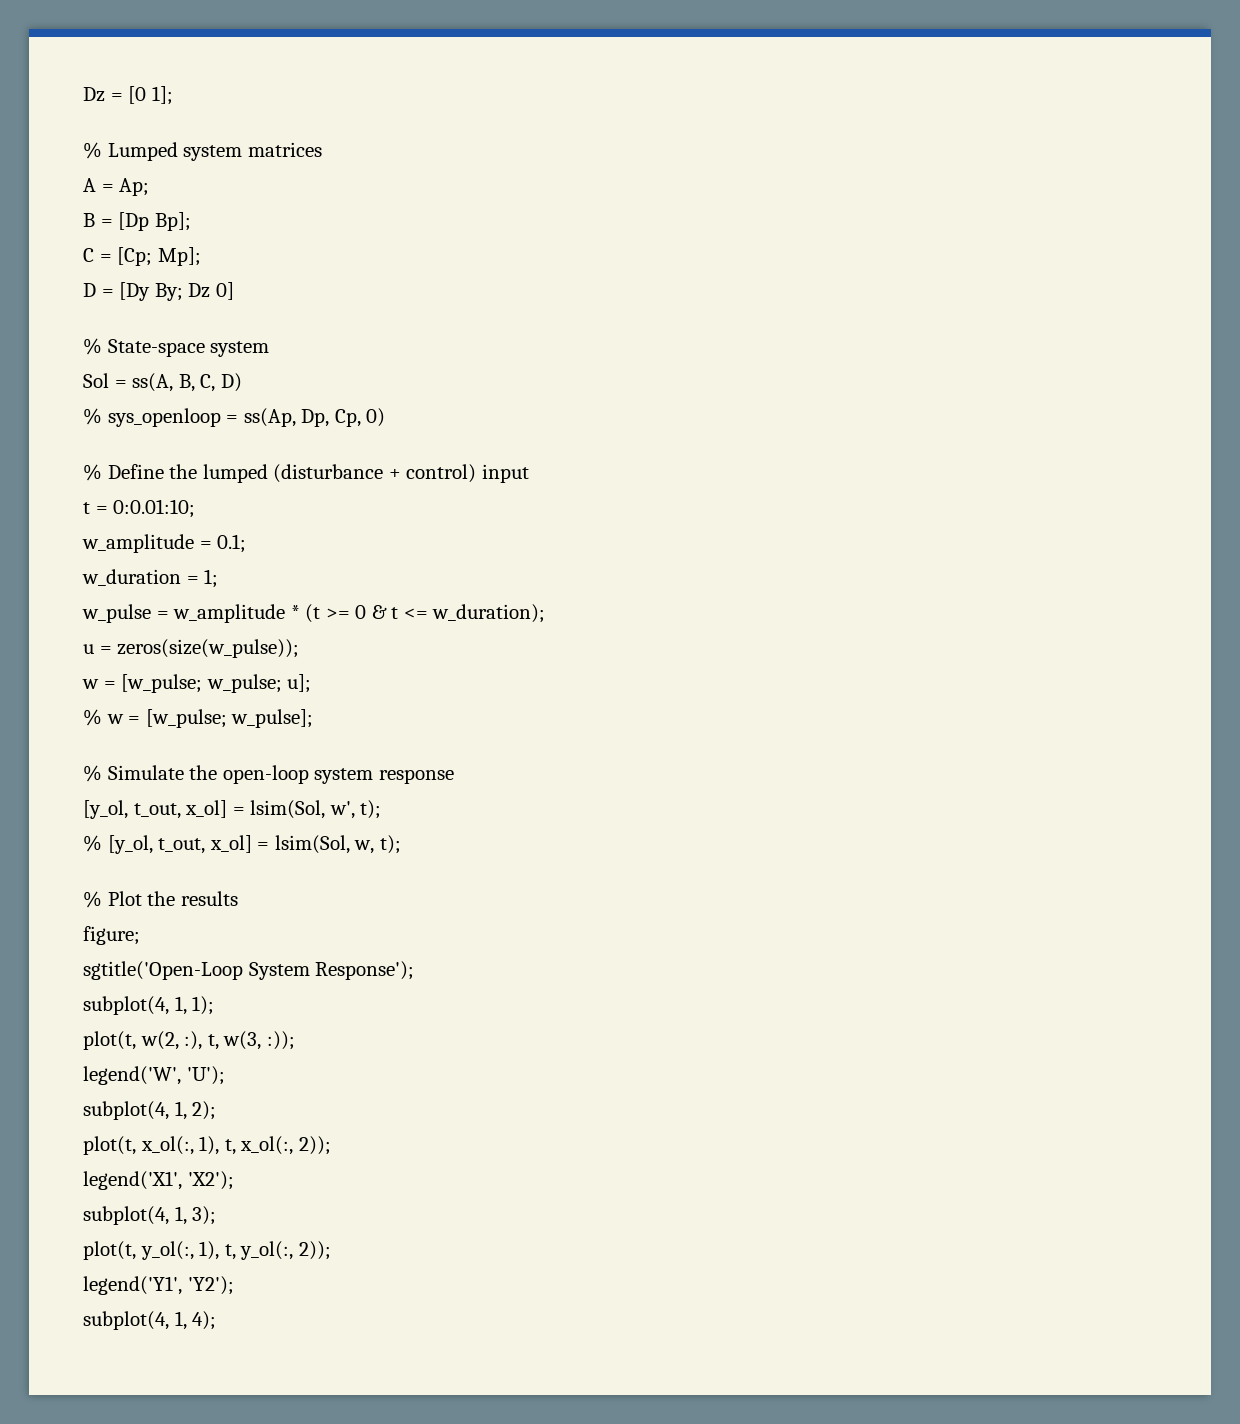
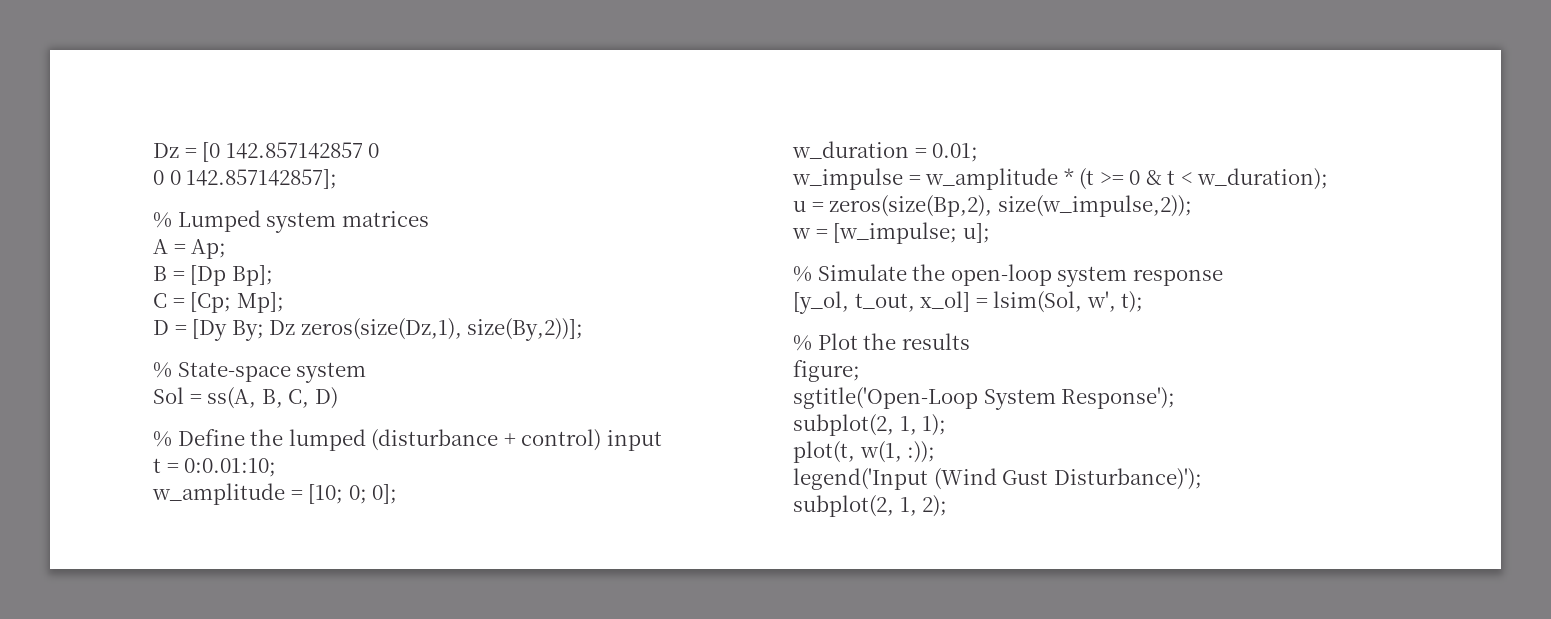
[151,86,173,105] 1]; -> [225,142,380,159] [153,169,338,189] 142.857142857 0 // 0 0 142.857142857];
[215,282,234,300] 0] -> [300,318,584,341] zeros(size(Dz,1), size(By,2))];
[83,408,386,427] // % sys_openloop = ss(Ap, Dp, Cp, 0) -> (338, 398) none
[217,534,247,553] 0.1; -> [308,484,398,504] [10; 0; 0];
[204,569,219,588] [82,604,151,623] 1; // w_pulse -> [932,143,979,162] [792,168,903,190] 0.01; // w_impulse
[403,608,428,619] <= -> [1180,172,1193,185] <
[117,639,300,658] [82,674,282,693] zeros(size(w_pulse)); // w = [w_pulse; w_pulse; -> [829,195,1192,217] [792,222,958,244] zeros(size(Bp,2), size(w_impulse,2)); // w = [w_impulse;
[83,709,314,728] // % w = [w_pulse; w_pulse]; -> (990, 233) none
[83,835,401,854] // % [y_ol, t_out, x_ol] = lsim(Sol, w, t); -> (1144, 302) none
[83,996,169,1015] subplot(4, -> [793,414,894,436] subplot(2,
[140,1031,295,1050] [83,1066,225,1085] [83,1101,217,1120] [83,1136,331,1155] [83,1171,234,1190] [83,1206,217,1225] [83,1241,331,1260] [83,1276,234,1295] [83,1311,217,1330] w(2, :), t, w(3, :)); // legend('W', 'U'); // subplot(4, 1, 2); // plot(t, x_ol(:, 1), t, x_ol(:, 2)); // legend('X1', 'X2'); // subplot(4, 1, 3); // plot(t, y_ol(:, 1), t, y_ol(:, 2)); // legend('Y1', 'Y2'); // subplot(4, 1, 4); -> [859,441,936,463] [793,468,1202,490] [793,495,948,517] w(1, :)); // legend('Input (Wind Gust Disturbance)'); // subplot(2, 1, 2);

